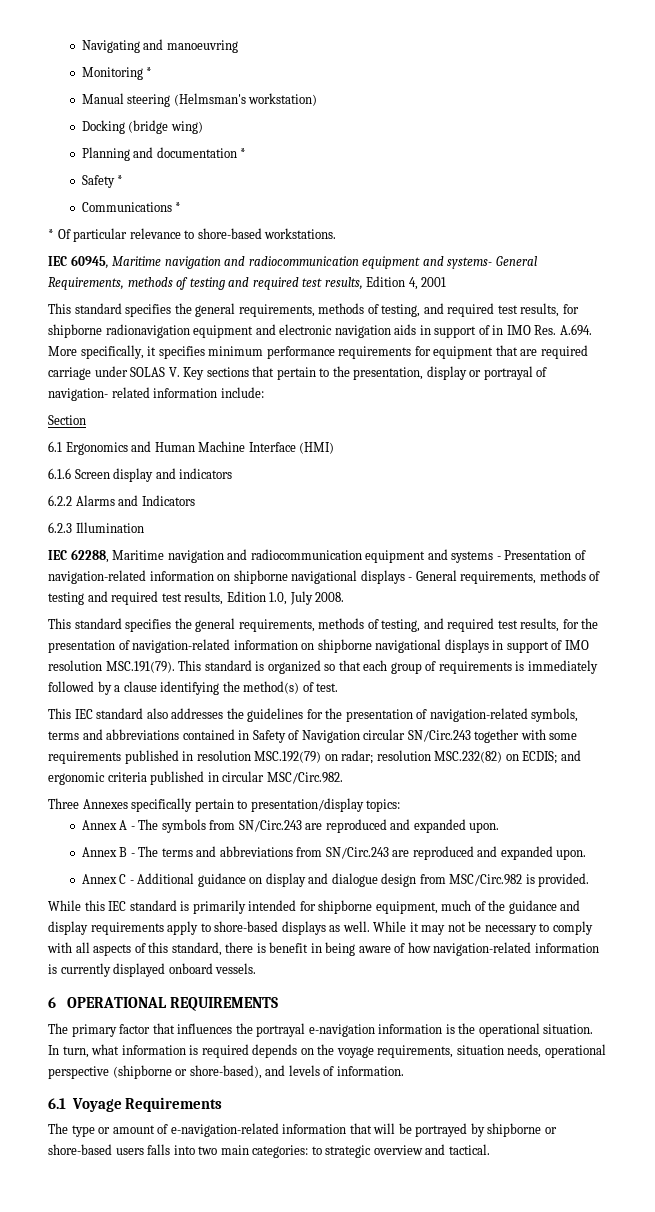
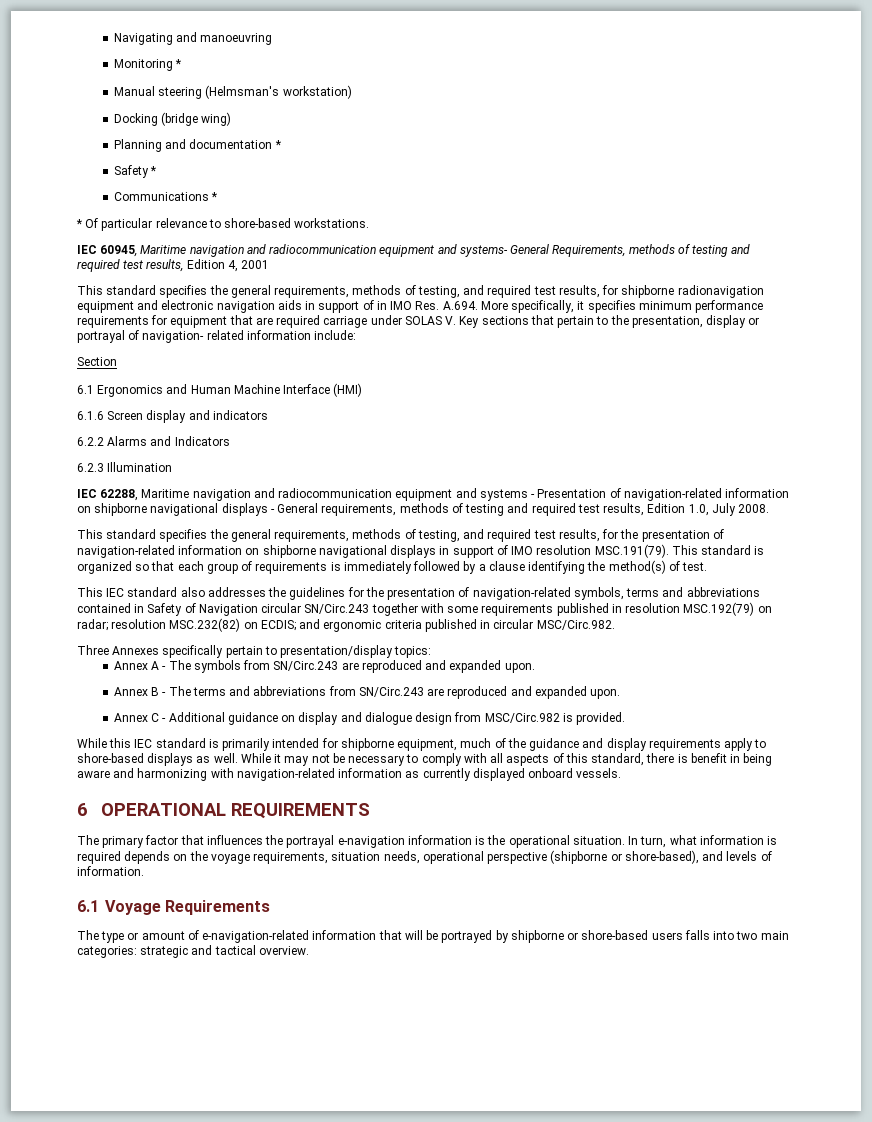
[394,942,599,956] [48,964,57,974] of how navigation-related information is -> [113,768,420,781] and harmonizing with navigation-related information as
[311,1144,490,1158] to strategic overview and tactical. -> [140,945,309,958] strategic and tactical overview.

